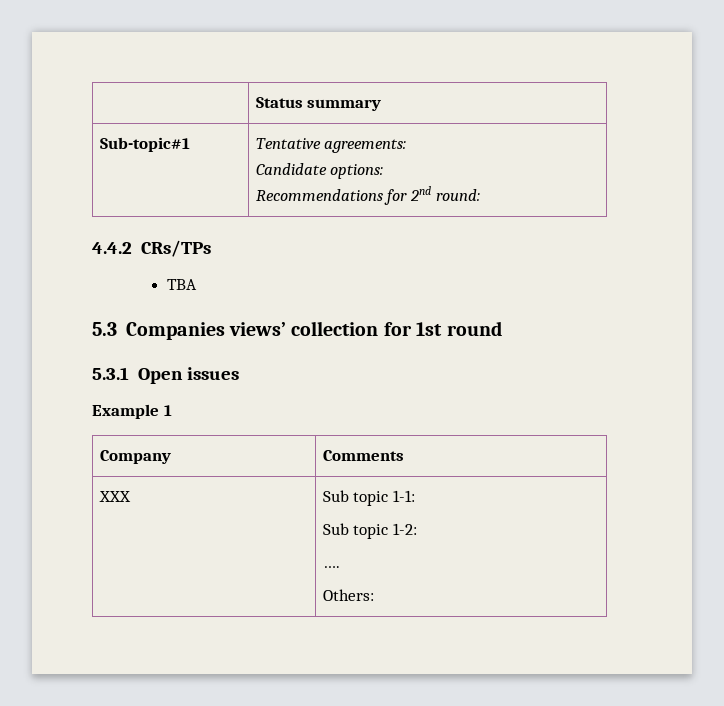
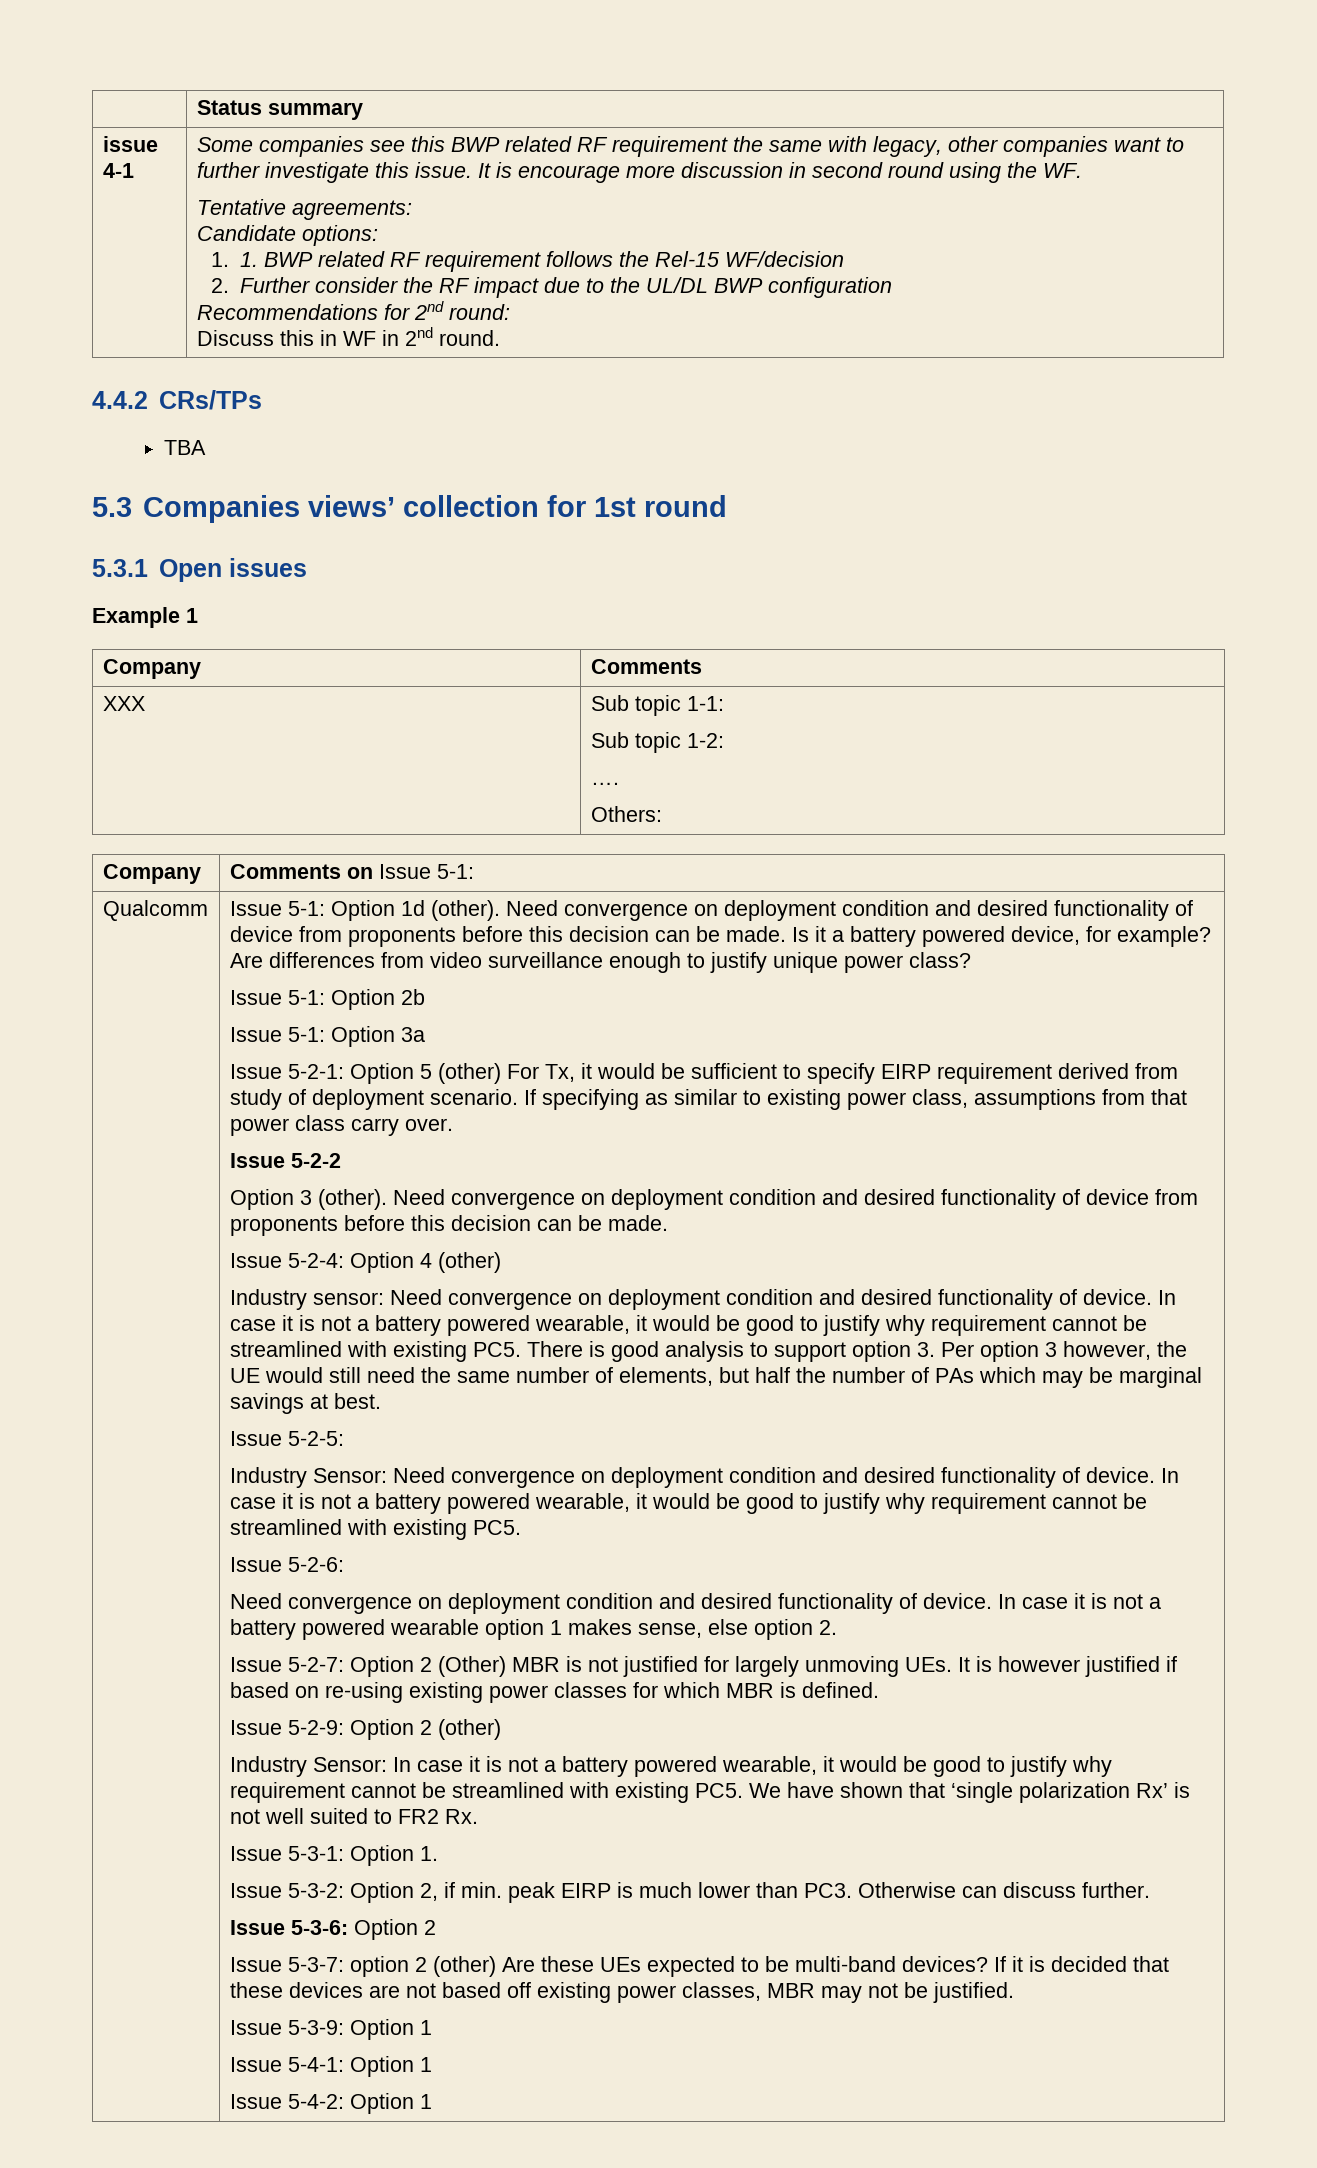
[99,137,190,152] [255,138,407,153] [255,163,384,179] [255,186,480,205] Sub-topic#1 | Tentative agreements: // Candidate options: // Recommendations for 2nd round: -> [102,136,158,152] [102,163,134,178] [196,136,1184,157] [196,162,1082,183] [196,199,412,220] [196,225,378,246] [211,251,844,272] [211,277,892,298] [196,301,510,320] [196,327,500,346] issue 4-1 | Some companies see this BWP related RF requirement the same with legacy, other companies want to further investigate this issue. It is encourage more discussion in second round using the WF. // Tentative agreements: // Candidate options: // 1. 1. BWP related RF requirement follows the Rel-15 WF/decision // 2. Further consider the RF impact due to the UL/DL BWP configuration // Recommendations for 2nd round: // Discuss this in WF in 2nd round.
(374, 595) none -> [102,864,201,884] [229,864,474,879] [102,900,208,921] [229,900,1193,921] [229,926,1211,947] [229,952,971,973] [229,989,425,1010] [229,1026,425,1047] [229,1063,1178,1084] [229,1089,1187,1110] [229,1115,453,1136] [229,1153,341,1168] [229,1189,1198,1210] [229,1215,668,1236] [229,1252,501,1273] [229,1289,1176,1310] [229,1315,1147,1336] [229,1341,1187,1362] [229,1367,1202,1388] [229,1393,381,1414] [229,1431,344,1446] [229,1467,1179,1488] [229,1493,1147,1514] [229,1519,521,1540] [229,1557,344,1572] [229,1593,1161,1614] [229,1619,837,1640] [229,1656,1177,1677] [229,1682,879,1703] [229,1719,501,1740] [229,1756,1112,1777] [229,1782,1190,1803] [229,1808,478,1824] [229,1845,438,1866] [229,1882,1150,1903] [229,1919,436,1940] [229,1956,1169,1977] [229,1982,1014,2003] [229,2019,432,2040] [229,2056,432,2077] [229,2093,432,2114] // Company | Comments on Issue 5-1: // Qualcomm | Issue 5-1: Option 1d (other). Need convergence on deployment condition and desired functionality of device from proponents before this decision can be made. Is it a battery powered device, for example? Are differences from video surveillance enough to justify unique power class? // Issue 5-1: Option 2b // Issue 5-1: Option 3a // Issue 5-2-1: Option 5 (other) For Tx, it would be sufficient to specify EIRP requirement derived from study of deployment scenario. If specifying as similar to existing power class, assumptions from that power class carry over. // Issue 5-2-2 // Option 3 (other). Need convergence on deployment condition and desired functionality of device from proponents before this decision can be made. // Issue 5-2-4: Option 4 (other) // Industry sensor: Need convergence on deployment condition and desired functionality of device. In case it is not a battery powered wearable, it would be good to justify why requirement cannot be streamlined with existing PC5. There is good analysis to support option 3. Per option 3 however, the UE would still need the same number of elements, but half the number of PAs which may be marginal savings at best. // Issue 5-2-5: // Industry Sensor: Need convergence on deployment condition and desired functionality of device. In case it is not a battery powered wearable, it would be good to justify why requirement cannot be streamlined with existing PC5. // Issue 5-2-6: // Need convergence on deployment condition and desired functionality of device. In case it is not a battery powered wearable option 1 makes sense, else option 2. // Issue 5-2-7: Option 2 (Other) MBR is not justified for largely unmoving UEs. It is however justified if based on re-using existing power classes for which MBR is defined. // Issue 5-2-9: Option 2 (other) // Industry Sensor: In case it is not a battery powered wearable, it would be good to justify why requirement cannot be streamlined with existing PC5. We have shown that ‘single polarization Rx’ is not well suited to FR2 Rx. // Issue 5-3-1: Option 1. // Issue 5-3-2: Option 2, if min. peak EIRP is much lower than PC3. Otherwise can discuss further. // Issue 5-3-6: Option 2 // Issue 5-3-7: option 2 (other) Are these UEs expected to be multi-band devices? If it is decided that these devices are not based off existing power classes, MBR may not be justified. // Issue 5-3-9: Option 1 // Issue 5-4-1: Option 1 // Issue 5-4-2: Option 1

